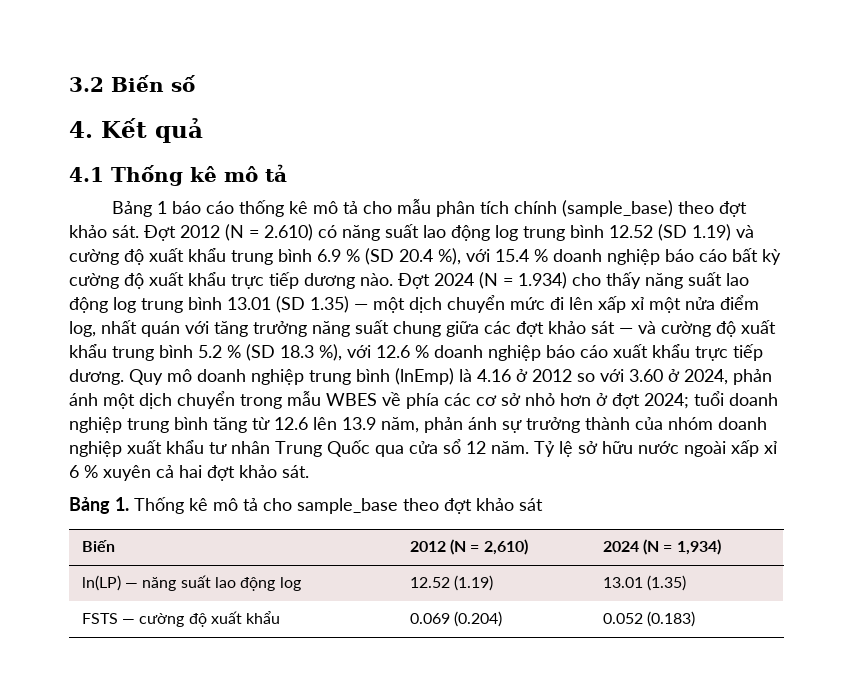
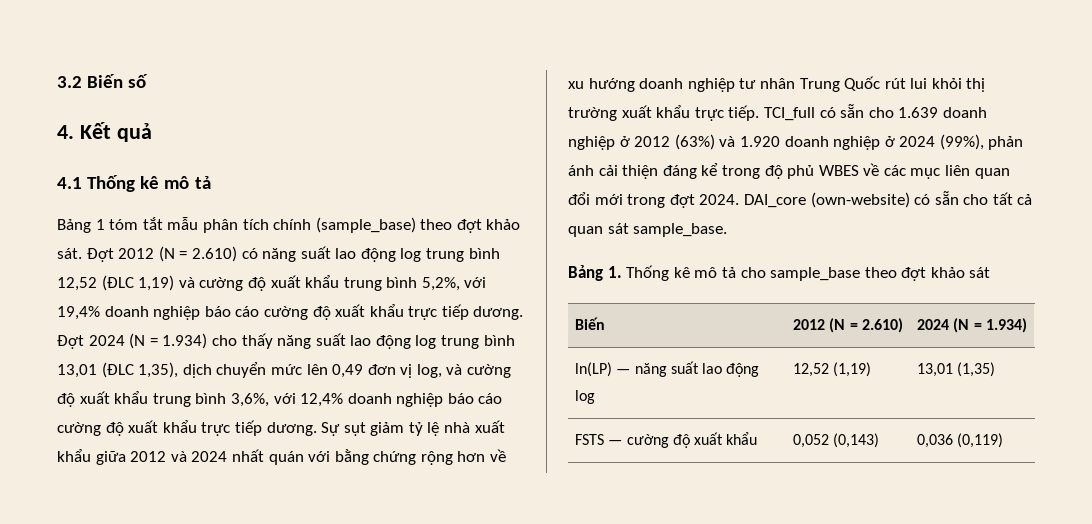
[171,200,392,217] báo cáo thống kê mô tả cho -> [109,217,163,230] tóm tắt
[609,224,754,241] [69,248,781,265] [69,272,393,289] 12.52 (SD 1.19) và cường độ xuất khẩu trung bình 6.9 % (SD 20.4 %), với 15.4 % doanh nghiệp báo cáo bất kỳ cường độ xuất khẩu trực tiếp dương nào. -> [57,275,487,291] [57,304,524,320] 12,52 (ĐLC 1,19) và cường độ xuất khẩu trung bình 5,2%, với 19,4% doanh nghiệp báo cáo cường độ xuất khẩu trực tiếp dương.
[227,295,759,313] [69,320,776,337] [69,344,763,361] [69,368,772,385] [69,391,778,409] [69,417,767,433] [69,439,777,457] [69,465,309,481] 13.01 (SD 1.35) — một dịch chuyển mức đi lên xấp xỉ một nửa điểm log, nhất quán với tăng trưởng năng suất chung giữa các đợt khảo sát — và cường độ xuất khẩu trung bình 5.2 % (SD 18.3 %), với 12.6 % doanh nghiệp báo cáo xuất khẩu trực tiếp dương. Quy mô doanh nghiệp trung bình (lnEmp) là 4.16 ở 2012 so với 3.60 ở 2024, phản ánh một dịch chuyển trong mẫu WBES về phía các cơ sở nhỏ hơn ở đợt 2024; tuổi doanh nghiệp trung bình tăng từ 12.6 lên 13.9 năm, phản ánh sự trưởng thành của nhóm doanh nghiệp xuất khẩu tư nhân Trung Quốc qua cửa sổ 12 năm. Tỷ lệ sở hữu nước ngoài xấp xỉ 6 % xuyên cả hai đợt khảo sát. -> [57,362,512,378] [57,391,503,407] [57,420,505,436] [57,449,507,465] [568,76,986,92] [568,104,987,121] [568,134,1024,150] [568,163,1010,179] [568,191,1033,208] [568,223,728,237] 13,01 (ĐLC 1,35), dịch chuyển mức lên 0,49 đơn vị log, và cường độ xuất khẩu trung bình 3,6%, với 12,4% doanh nghiệp báo cáo cường độ xuất khẩu trực tiếp dương. Sự sụt giảm tỷ lệ nhà xuất khẩu giữa 2012 và 2024 nhất quán với bằng chứng rộng hơn về xu hướng doanh nghiệp tư nhân Trung Quốc rút lui khỏi thị trường xuất khẩu trực tiếp. TCI_full có sẵn cho 1.639 doanh nghiệp ở 2012 (63%) và 1.920 doanh nghiệp ở 2024 (99%), phản ánh cải thiện đáng kể trong độ phủ WBES về các mục liên quan đổi mới trong đợt 2024. DAI_core (own-website) có sẵn cho tất cả quan sát sample_base.
[483,539,528,555] [602,539,721,555] 2,610) | 2024 (N = 1,934) -> [861,318,903,333] [917,318,1027,333] 2.610) | 2024 (N = 1.934)
[409,575,494,591] [602,575,687,591] 12.52 (1.19) | 13.01 (1.35) -> [793,362,872,377] [917,362,996,377] 12,52 (1,19) | 13,01 (1,35)
[409,611,503,627] [602,611,696,627] 0.069 (0.204) | 0.052 (0.183) -> [793,433,880,448] [917,433,1004,448] 0,052 (0,143) | 0,036 (0,119)

